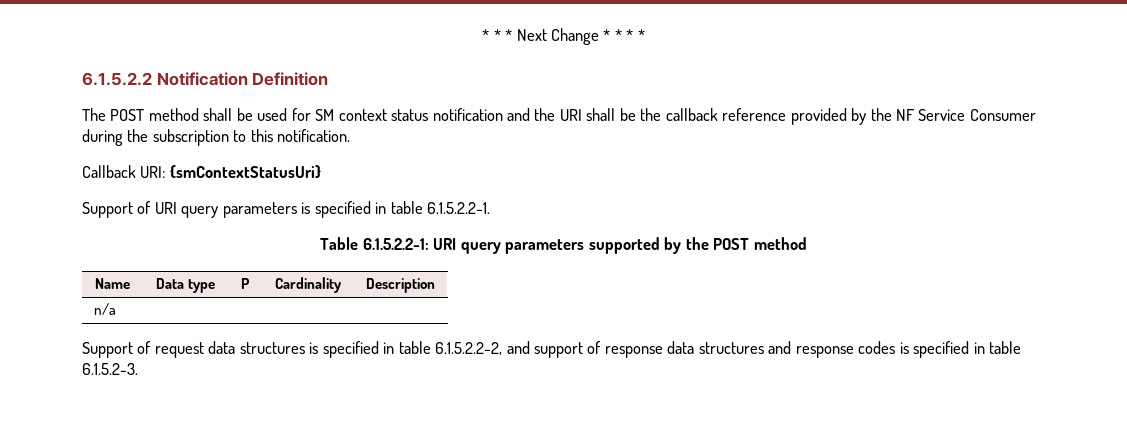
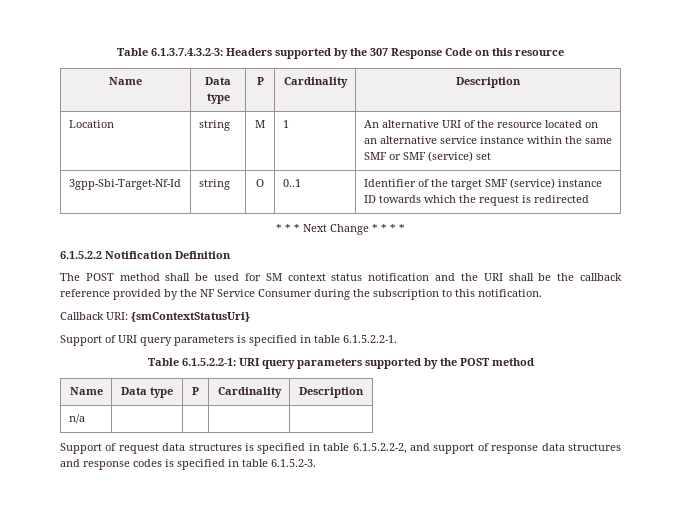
(482, 35) none -> [117,48,564,59] [109,77,142,85] [205,77,231,85] [206,93,230,104] [256,77,264,85] [283,77,348,88] [456,77,521,88] [68,120,114,128] [198,120,230,131] [255,120,265,128] [282,120,289,128] [363,120,598,128] [363,136,612,144] [363,151,491,162] [68,179,181,190] [198,179,230,190] [256,179,264,187] [282,179,301,187] [363,178,602,190] [363,195,589,206] Table 6.1.3.7.4.3.2-3: Headers supported by the 307 Response Code on this resource // Name | Data type | P | Cardinality | Description // Location | string | M | 1 | An alternative URI of the resource located on an alternative service instance within the same SMF or SMF (service) set // 3gpp-Sbi-Target-Nf-Id | string | O | 0..1 | Identifier of the target SMF (service) instance ID towards which the request is redirected //

